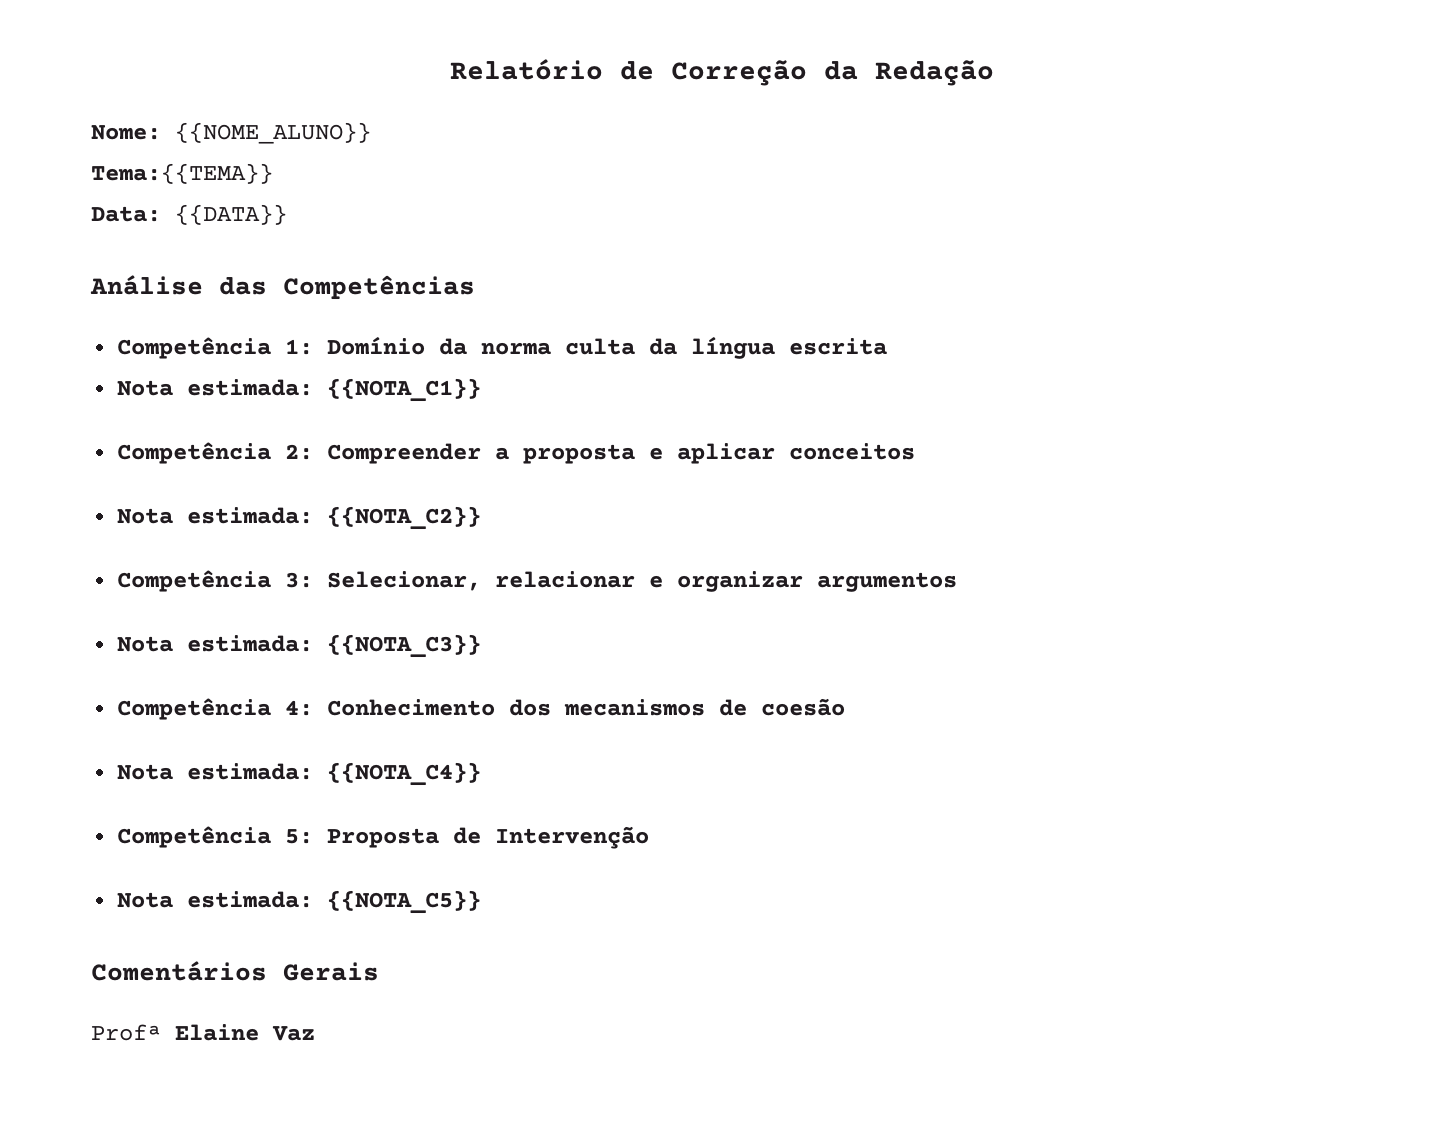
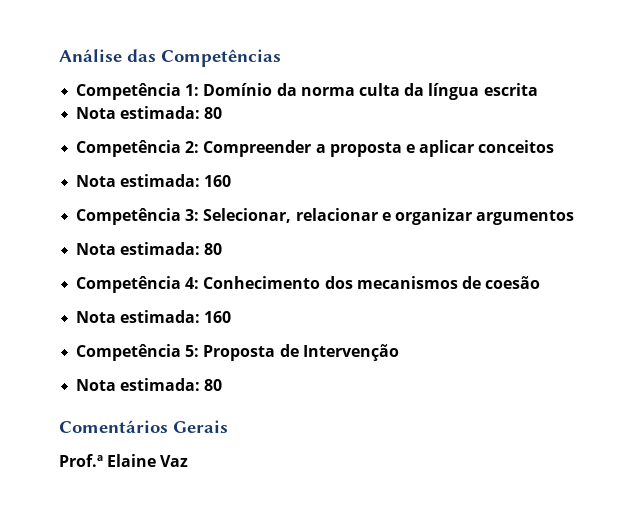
[449,59,994,86] [91,122,371,144] [91,163,273,184] [91,204,287,225] Relatório de Correção da Redação // Nome: {{NOME_ALUNO}} // Tema:{{TEMA}} // Data: {{DATA}} // -> (59, 55) none
[327,378,482,402] {{NOTA_C1}} -> [204,107,223,119] 80
[327,506,482,530] {{NOTA_C2}} -> [204,175,232,187] 160
[327,634,482,658] {{NOTA_C3}} -> [204,243,223,255] 80
[327,762,482,786] {{NOTA_C4}} -> [204,311,232,323] 160
[327,890,482,914] {{NOTA_C5}} -> [204,379,223,391] 80
[91,1024,161,1041] Profª -> [59,454,103,467] Prof.ª

